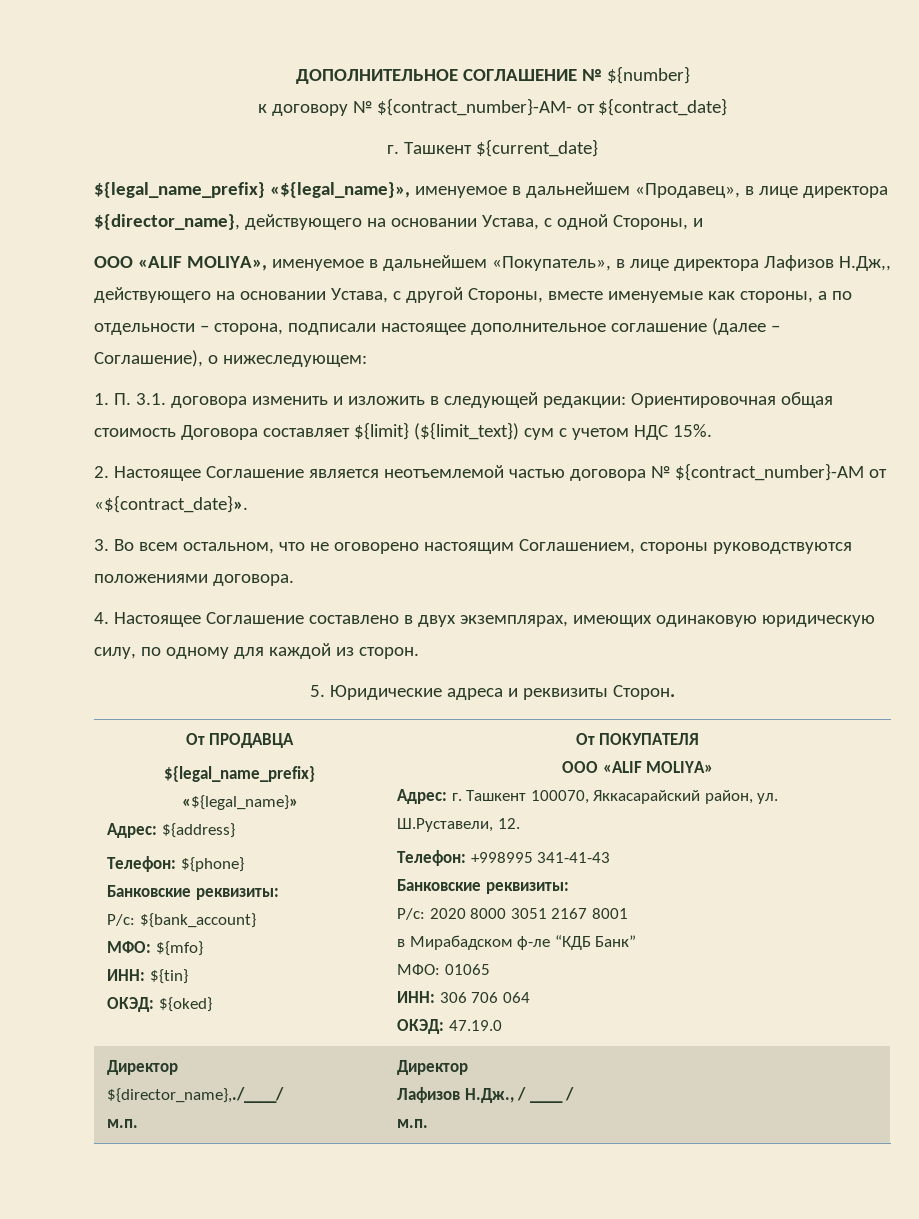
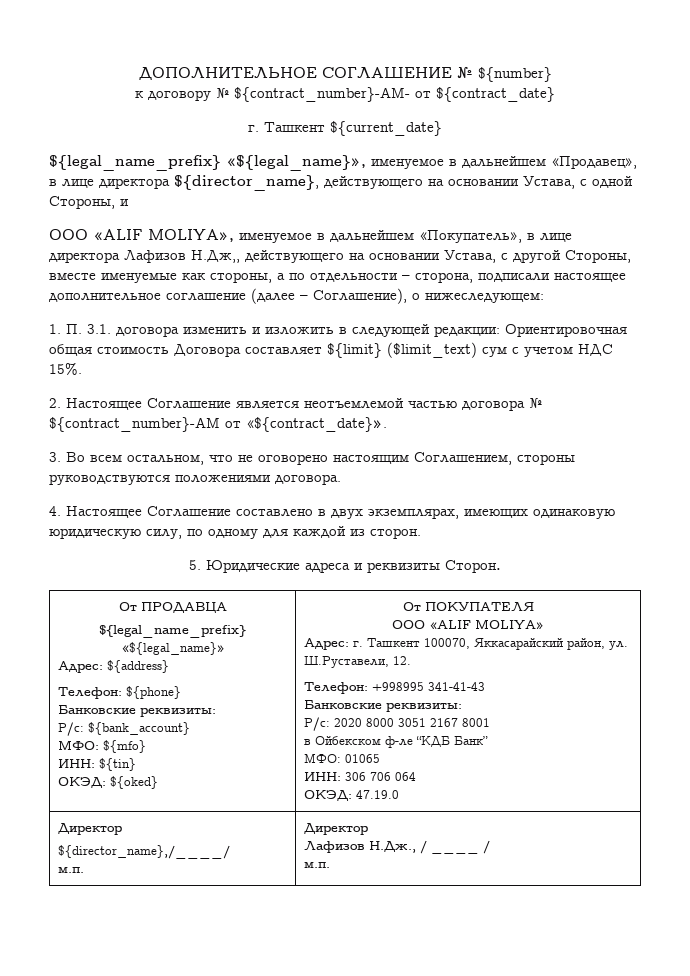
[413,422,519,440] (${limit_text}) -> [387,342,477,358] ($limit_text)
[409,935,513,950] Мирабадском -> [315,736,382,745] Ойбекском
[107,1087,285,1103] ${director_name},./____/ -> [58,845,231,859] ${director_name},/____/

